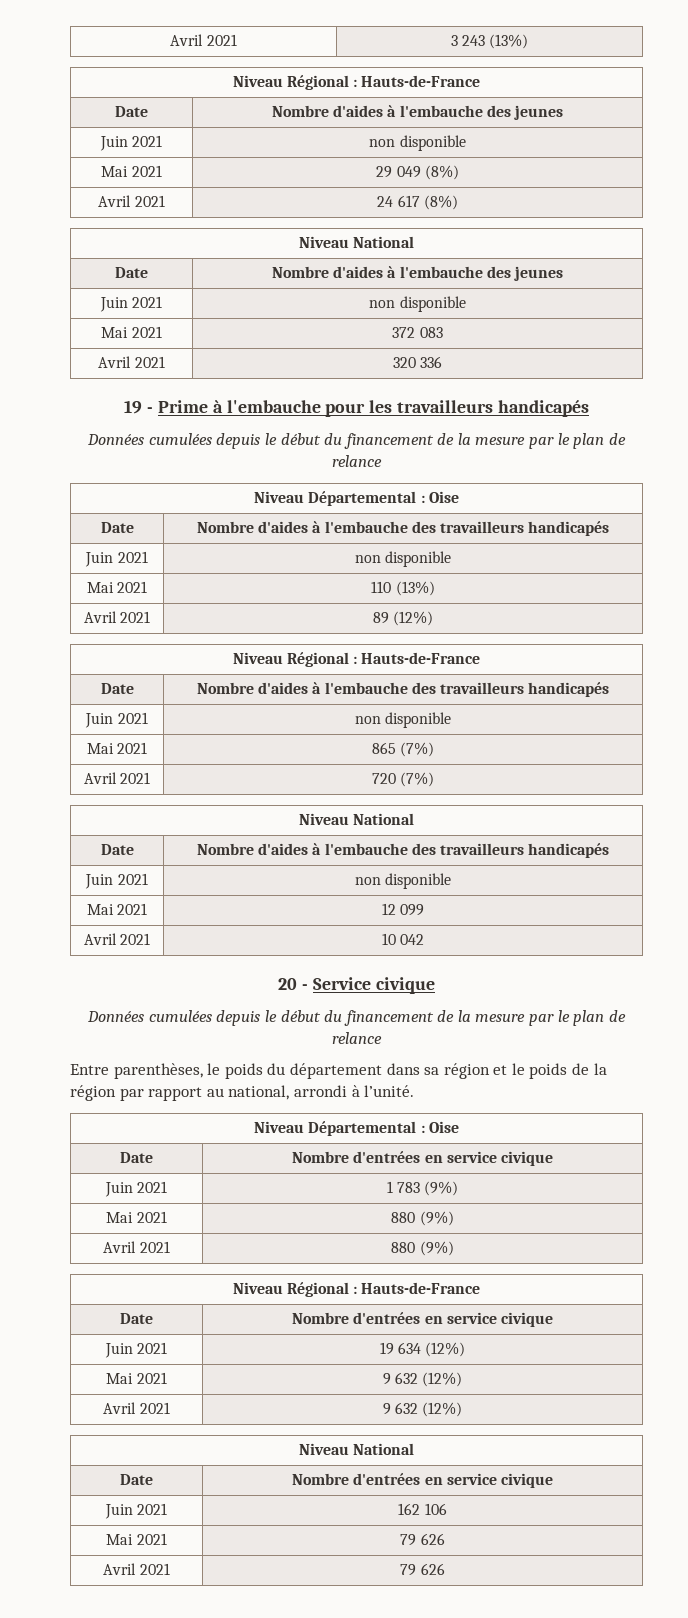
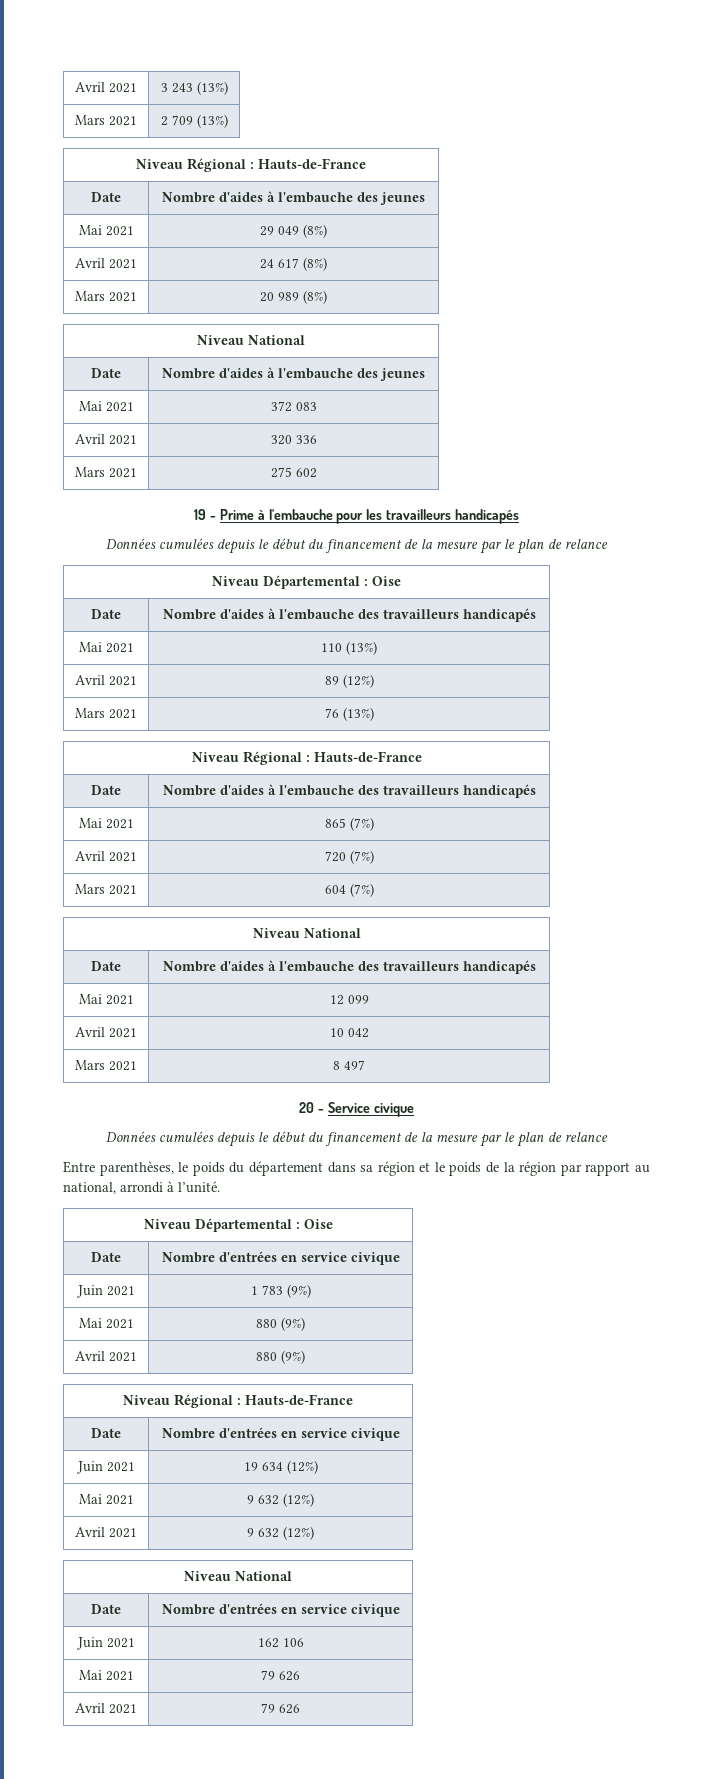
(529, 41) none -> [75,115,137,126] [160,114,228,128] // Mars 2021 | 2 709 (13%)
[99,135,163,151] [369,135,466,151] // Juin 2021 | non disponible -> (425, 198) none
(458, 202) none -> [75,291,137,302] [260,290,327,304] // Mars 2021 | 20 989 (8%)
[99,296,163,312] [369,296,466,312] // Juin 2021 | non disponible -> (425, 374) none
(443, 362) none -> [75,467,137,478] [270,467,317,478] // Mars 2021 | 275 602
[85,551,148,567] [354,551,452,567] // Juin 2021 | non disponible -> (536, 615) none
(434, 618) none -> [75,708,137,719] [324,707,374,721] // Mars 2021 | 76 (13%)
[85,712,148,728] [354,712,452,728] // Juin 2021 | non disponible -> (536, 791) none
(435, 779) none -> [75,884,137,895] [324,883,374,897] // Mars 2021 | 604 (7%)
[85,873,148,889] [354,873,452,889] // Juin 2021 | non disponible -> (536, 967) none
(425, 939) none -> [75,1060,137,1071] [333,1060,365,1070] // Mars 2021 | 8 497

